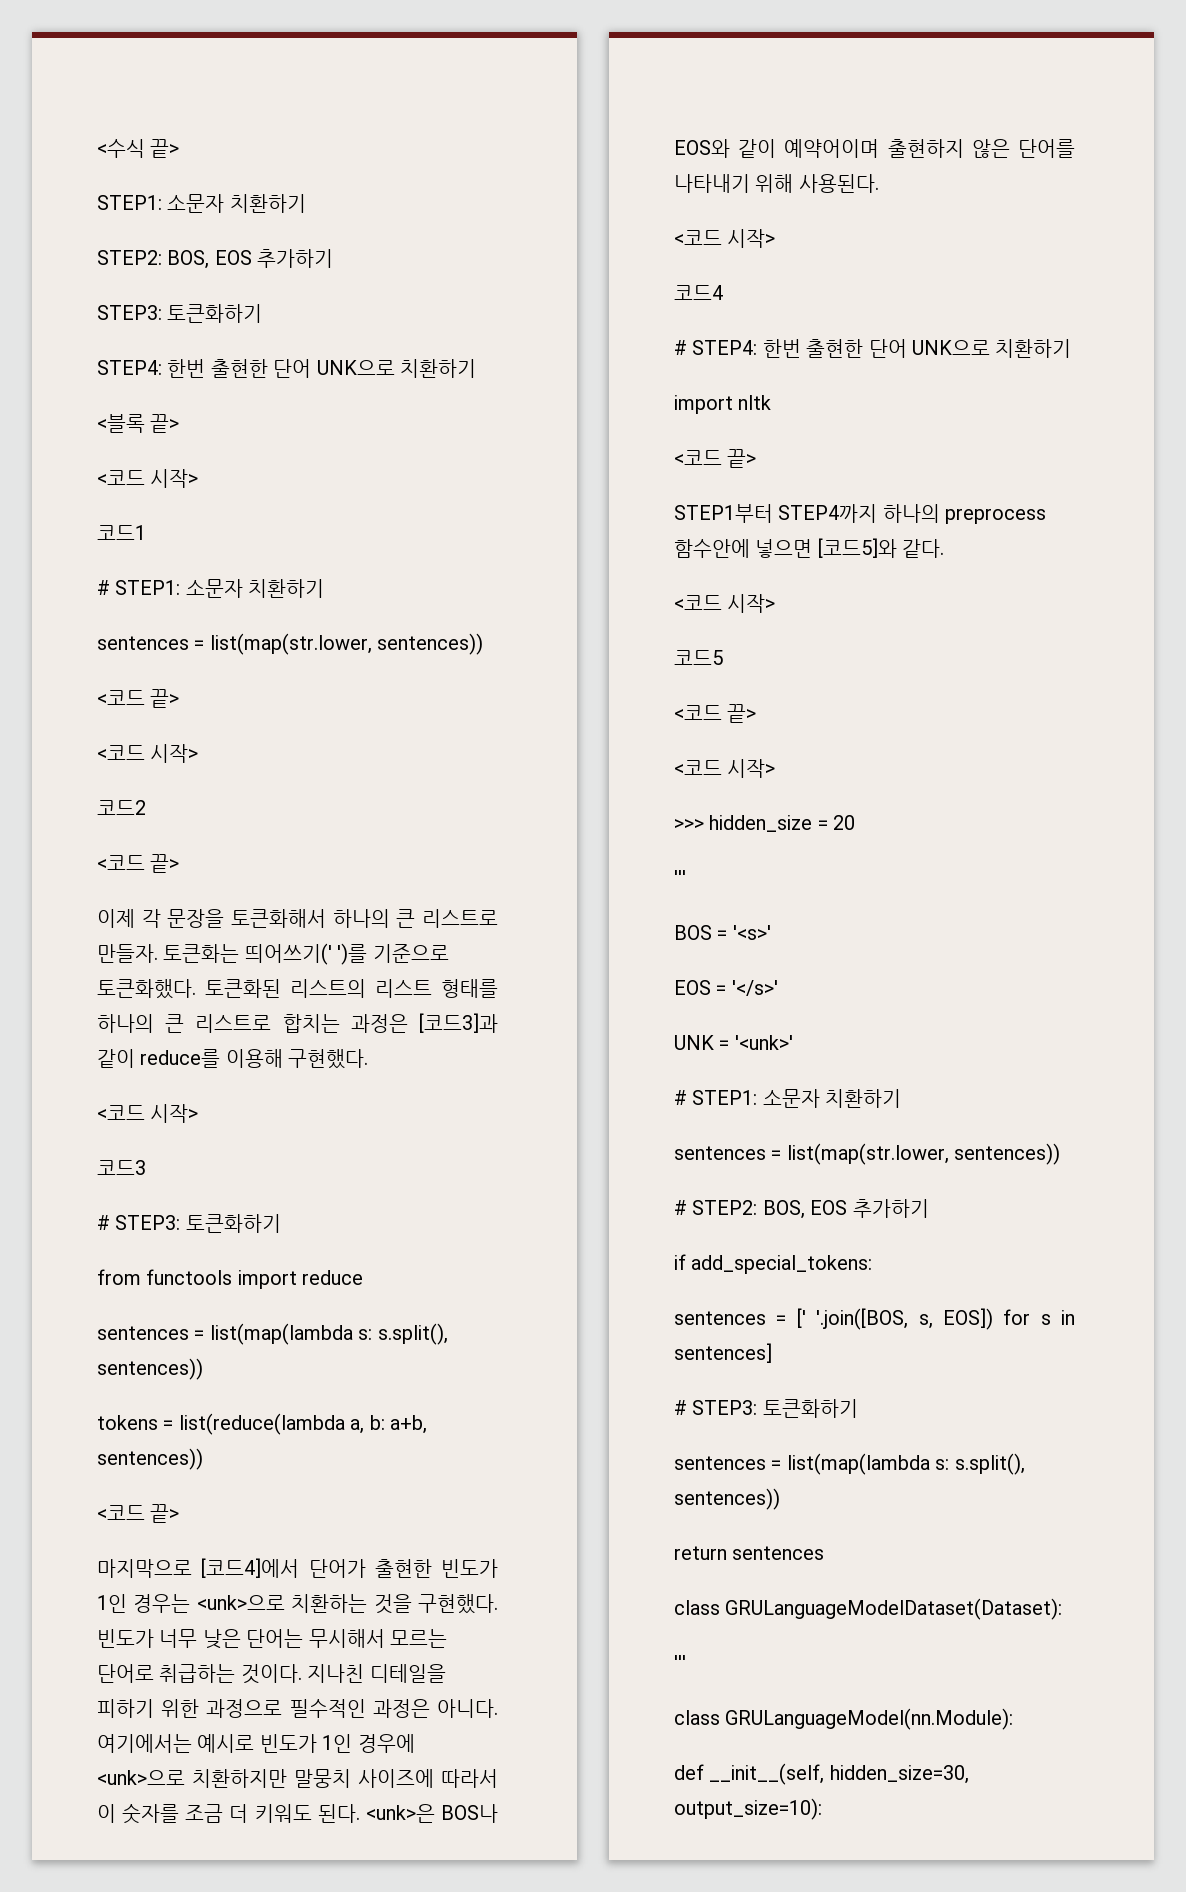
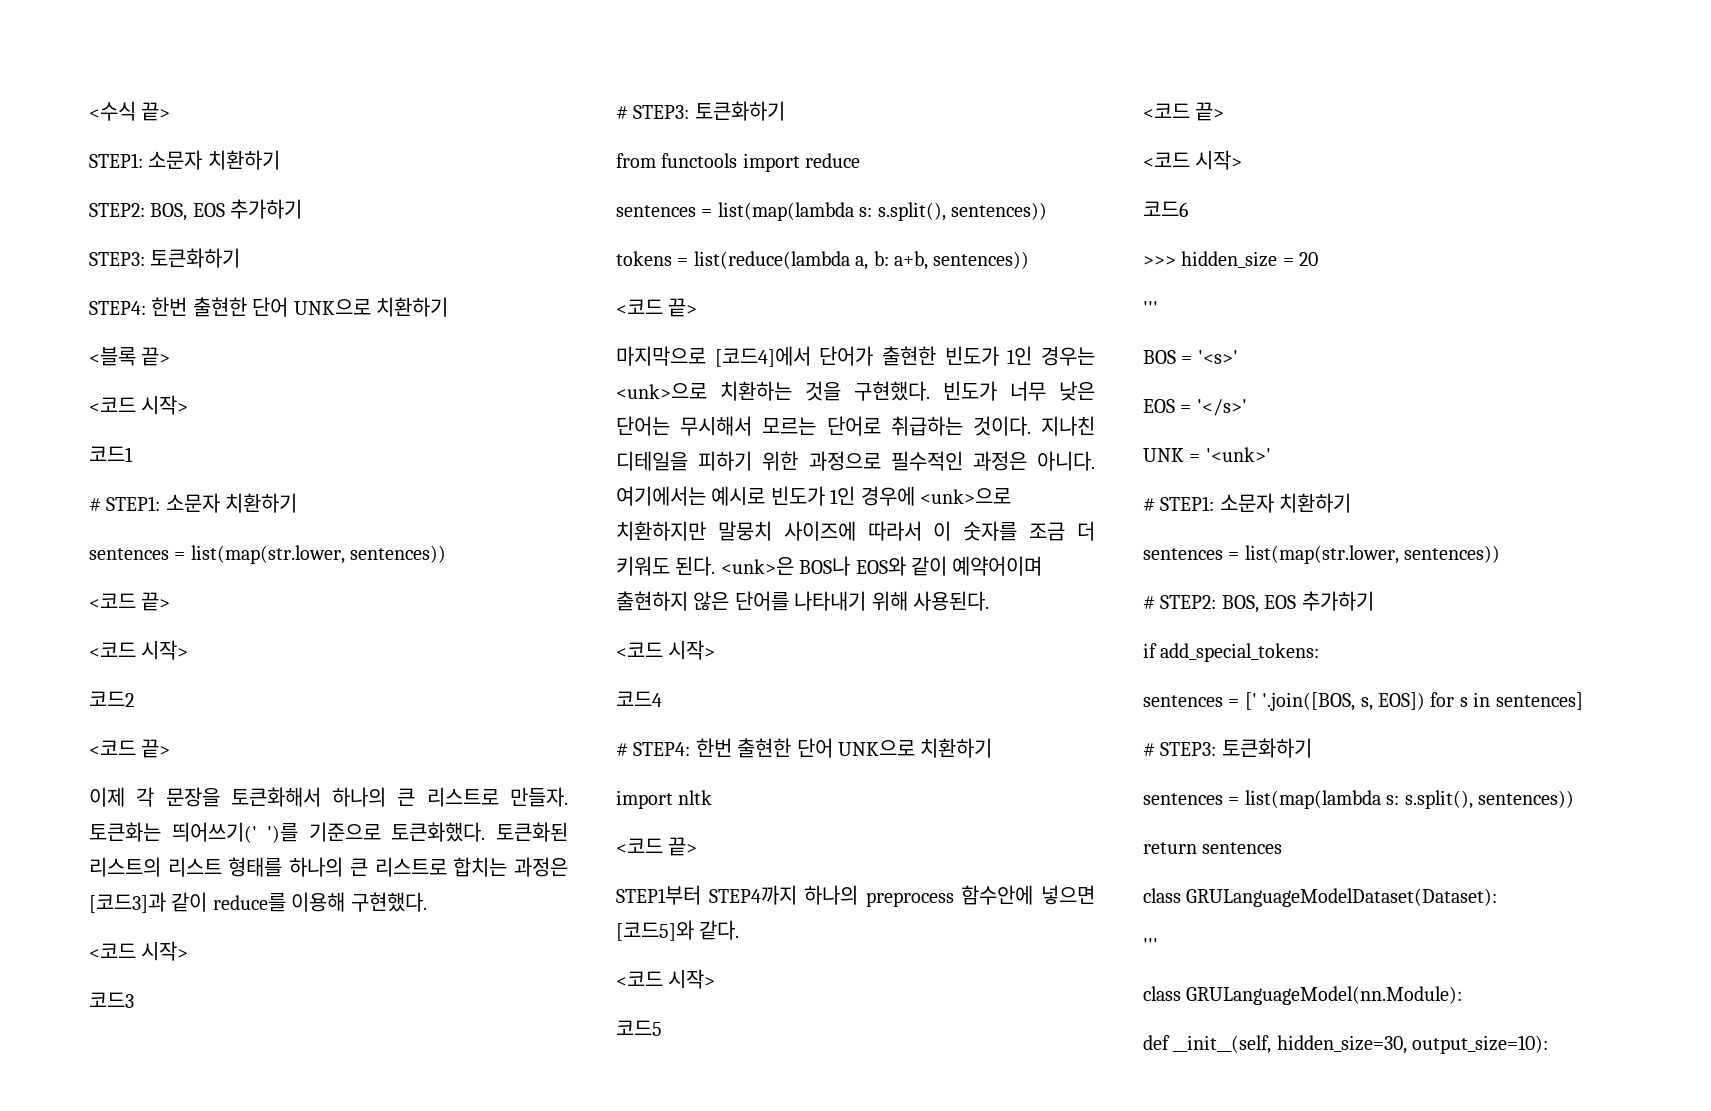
(776, 768) none -> [1143,201,1188,217] // 코드6

